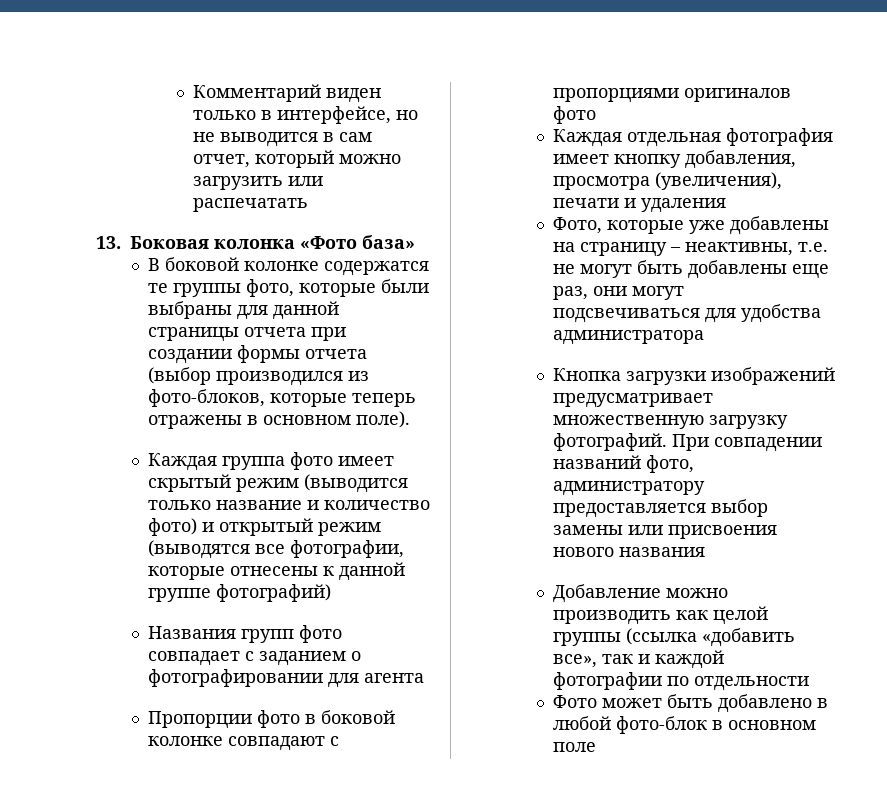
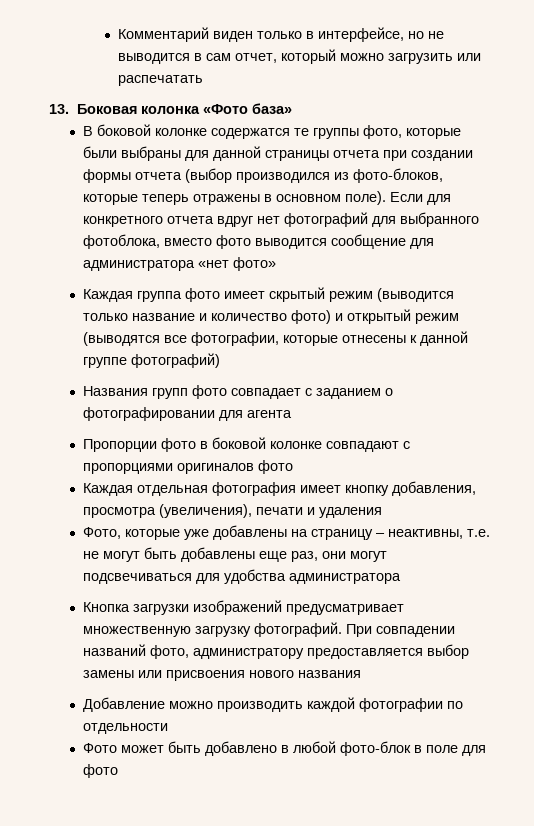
(411, 419) none -> [389,192,451,205] [82,212,479,227] [82,234,434,249] [82,257,276,271] Если для конкретного отчета вдруг нет фотографий для выбранного фотоблока, вместо фото выводится сообщение для администратора «нет фото»
[676,606,769,625] [553,628,796,647] [553,654,651,668] как целой группы (ссылка «добавить все», так и -> (303, 706) none
[728,720,817,730] [553,742,597,752] основном поле -> [425,745,486,756] [82,764,118,778] поле для фото

